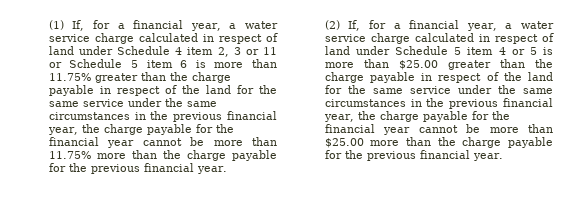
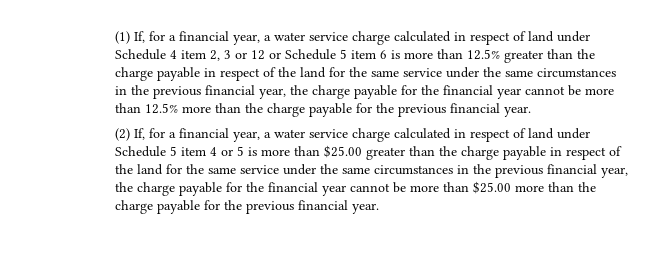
[263,47,278,55] 11 -> [251,50,266,60] 12
[48,73,91,81] 11.75% -> [467,49,501,60] 12.5%
[48,151,91,159] 11.75% -> [145,103,179,114] 12.5%

